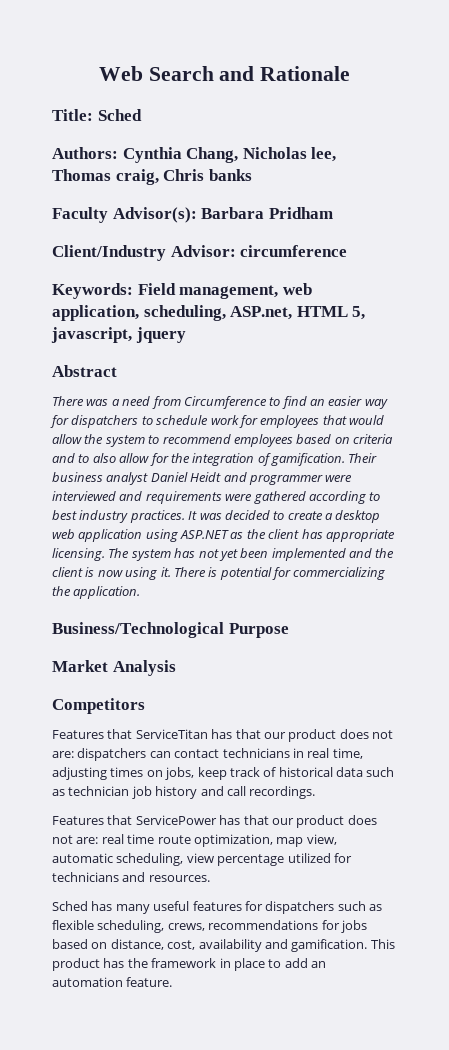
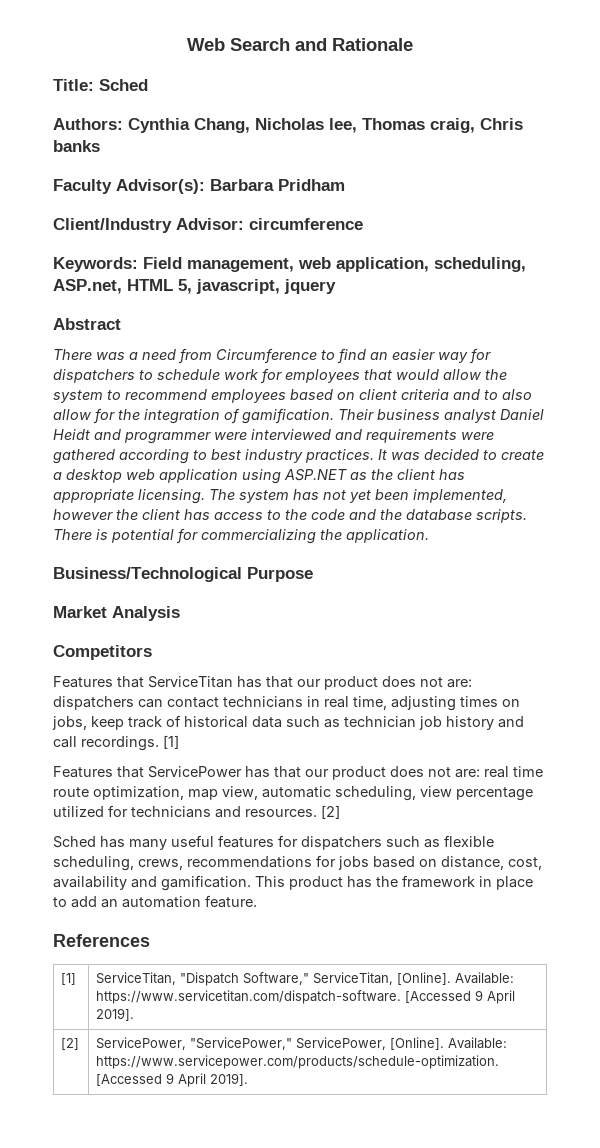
(350, 440) none -> [359,389,397,400] client
[271,548,395,561] [52,567,171,580] implemented and the client is now using it. -> [413,489,507,503] [53,509,527,523] implemented, however the client has access to the code and the database scripts.
(316, 792) none -> [163,735,179,749] [1]
(210, 878) none -> [321,805,340,819] [2]
(173, 982) none -> [53,934,150,947] [61,973,77,985] [96,972,515,986] [96,990,516,1004] [96,1008,135,1021] [61,1038,80,1050] [96,1037,508,1050] [96,1055,500,1069] [96,1073,249,1087] // References // [1] | ServiceTitan, "Dispatch Software," ServiceTitan, [Online]. Available: https://www.servicetitan.com/dispatch-software. [Accessed 9 April 2019]. // [2] | ServicePower, "ServicePower," ServicePower, [Online]. Available: https://www.servicepower.com/products/schedule-optimization. [Accessed 9 April 2019].

